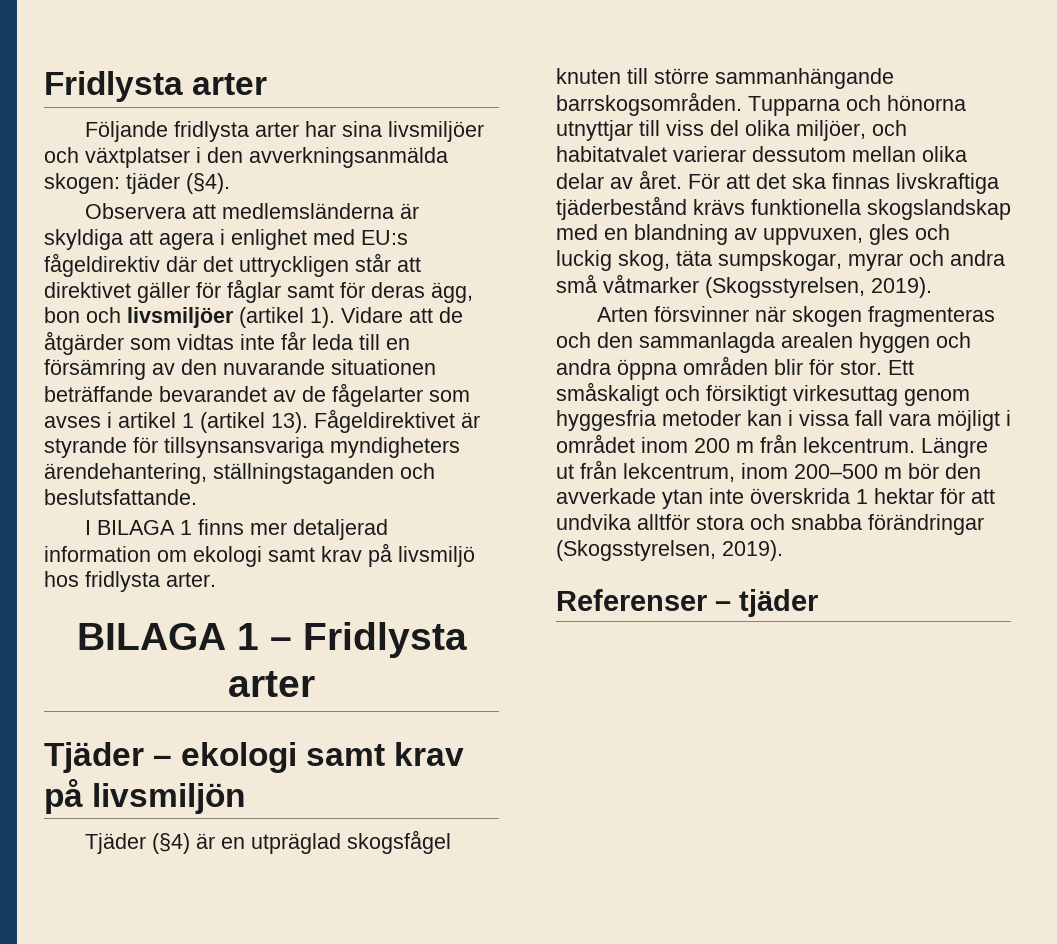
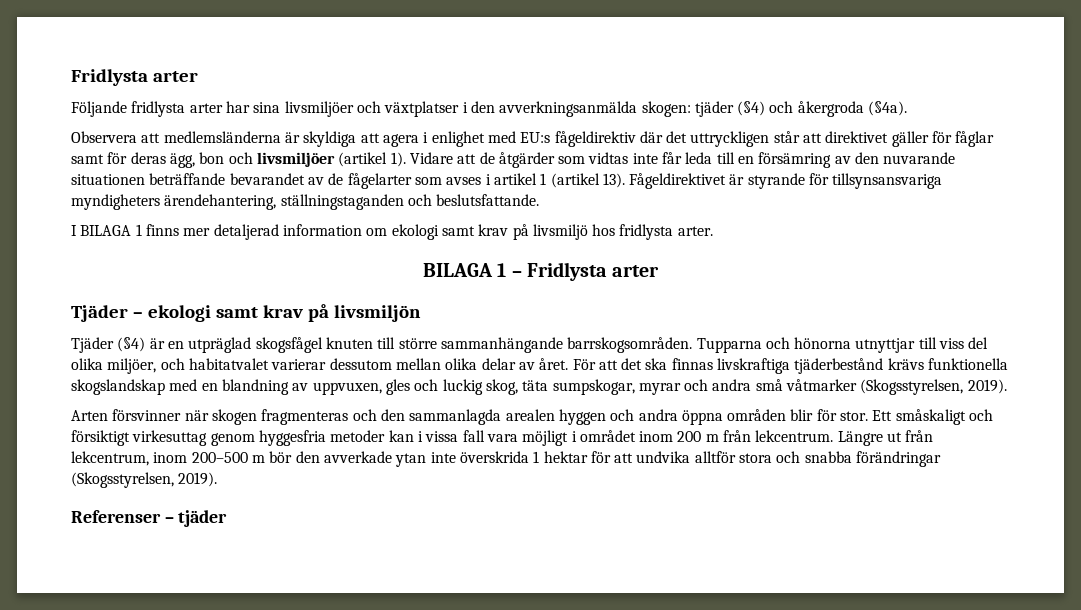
[186,173,230,194] (§4). -> [737,101,908,117] (§4) och åkergroda (§4a).

